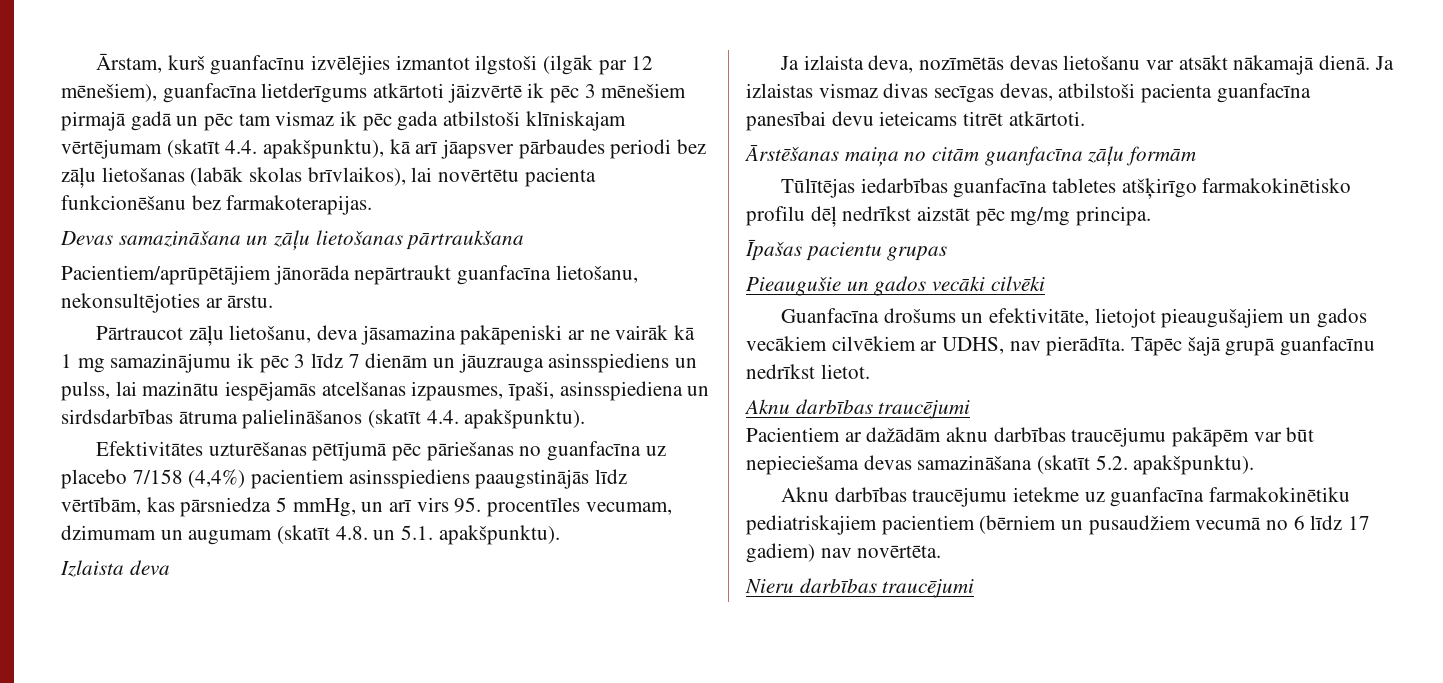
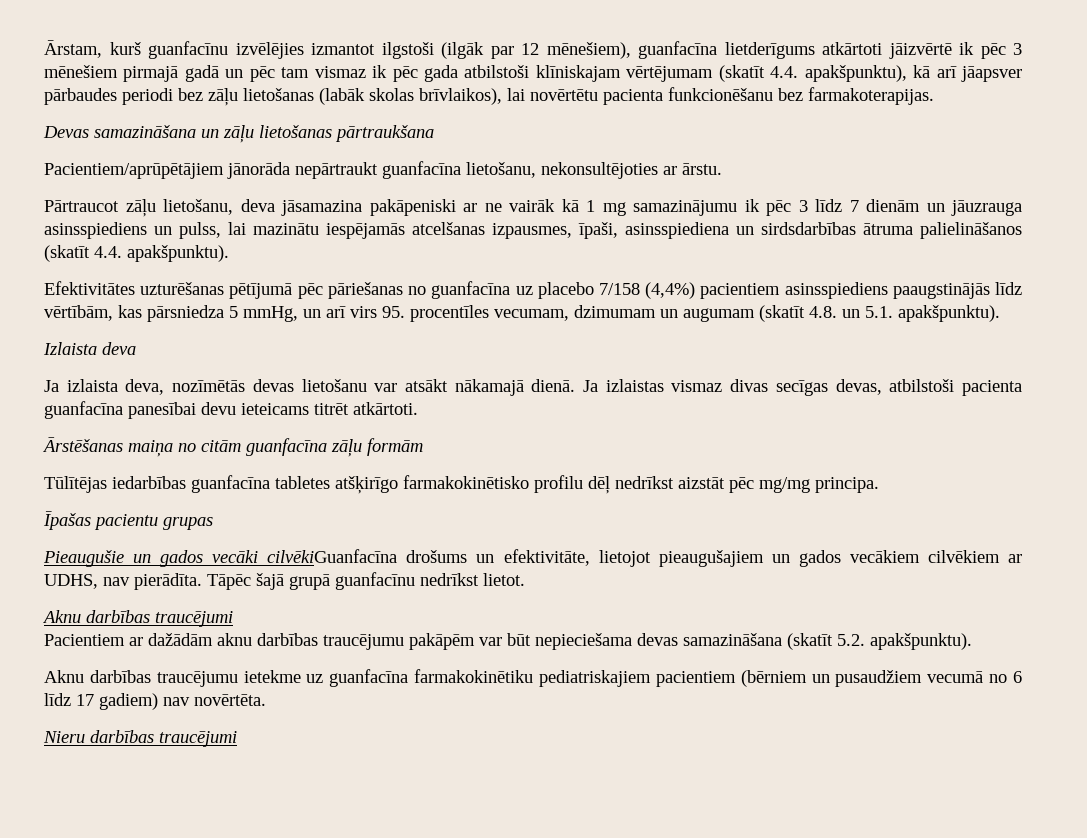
[990,276,1045,291] [781,308,880,323] cilvēki // Guanfacīna -> [267,549,398,563] cilvēkiGuanfacīna

